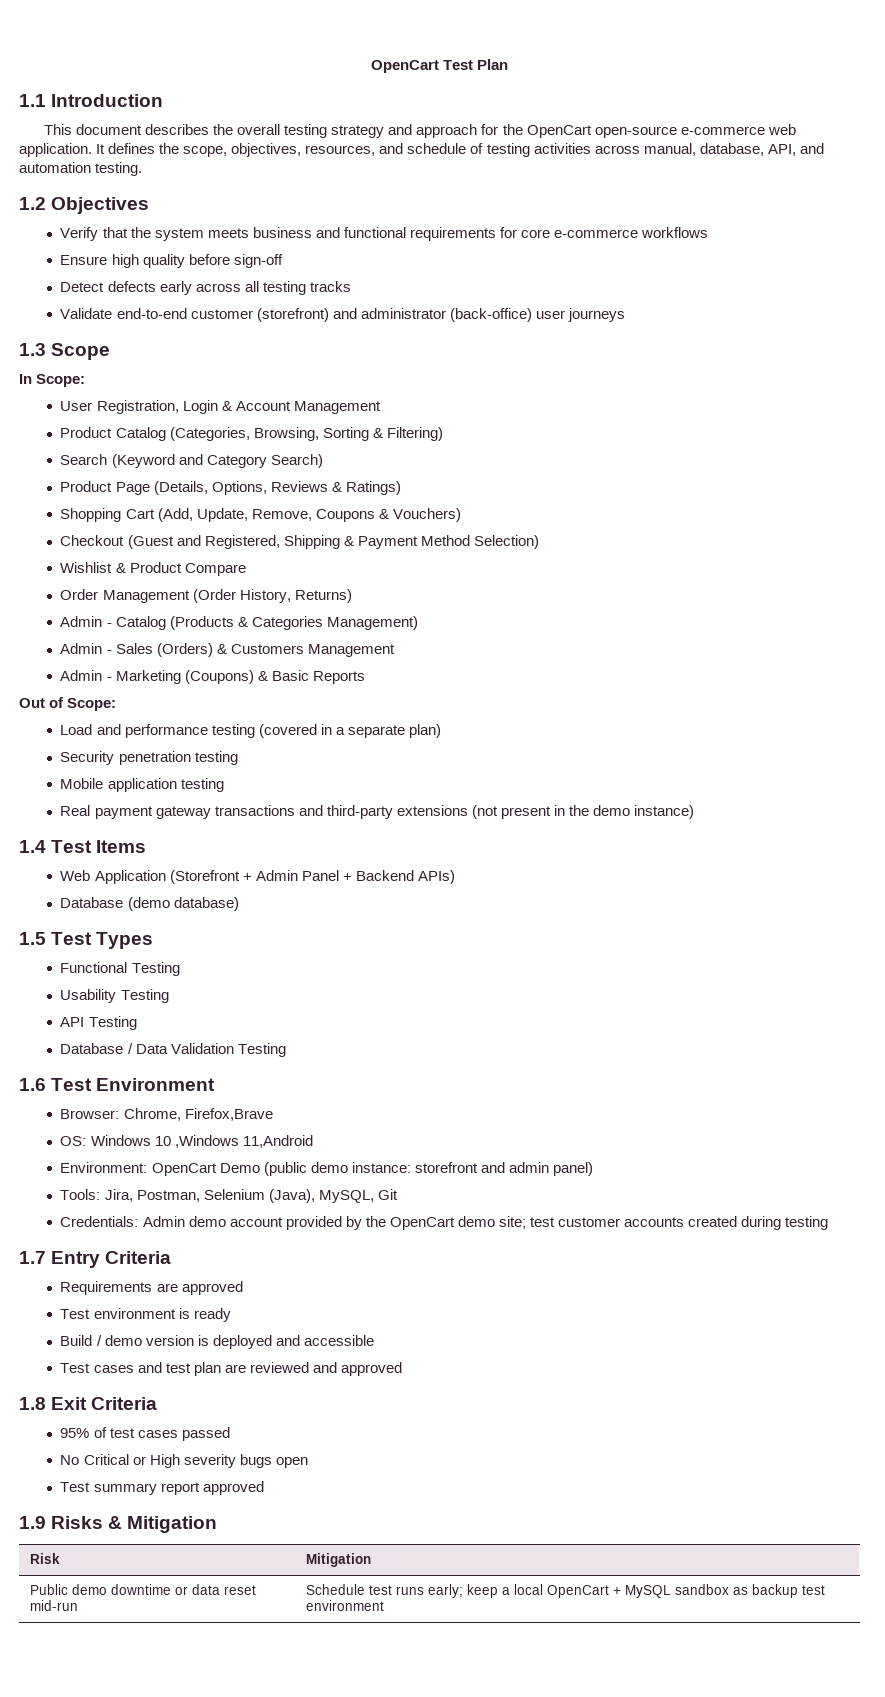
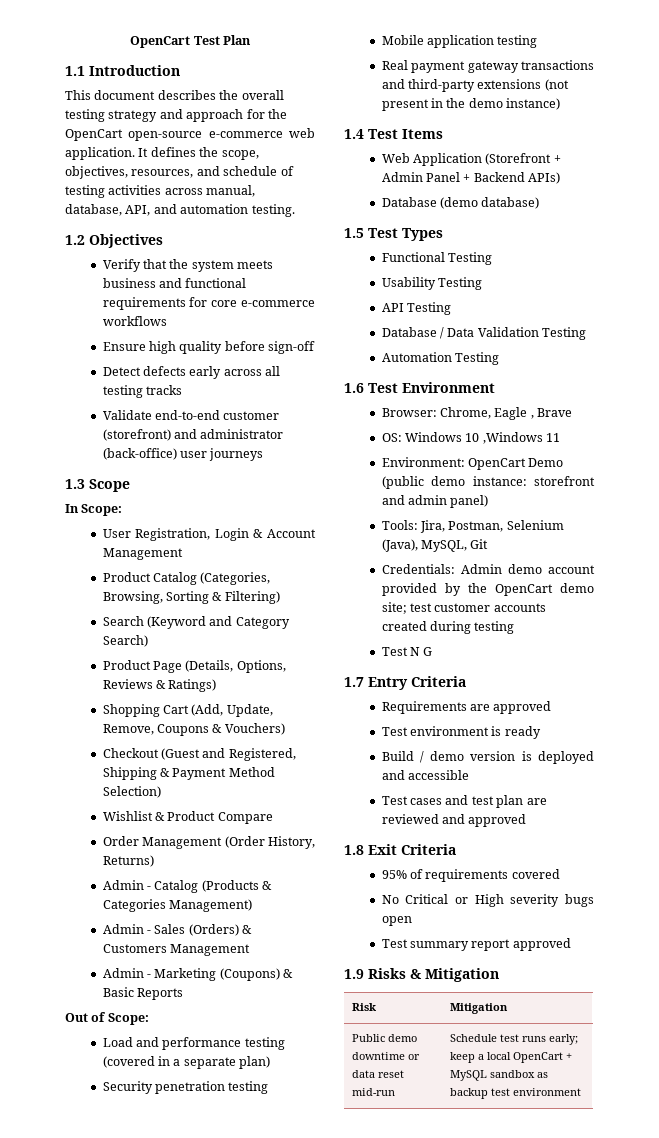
(286, 1050) none -> [381,352,500,365] // Automation Testing
[184,1108,273,1121] Firefox,Brave -> [494,407,573,420] Eagle , Brave
[242,1135,313,1148] 11,Android -> [546,433,561,442] 11
(829, 1223) none -> [381,647,433,656] // Test N G
[109,1427,230,1441] test cases passed -> [425,869,560,882] requirements covered

